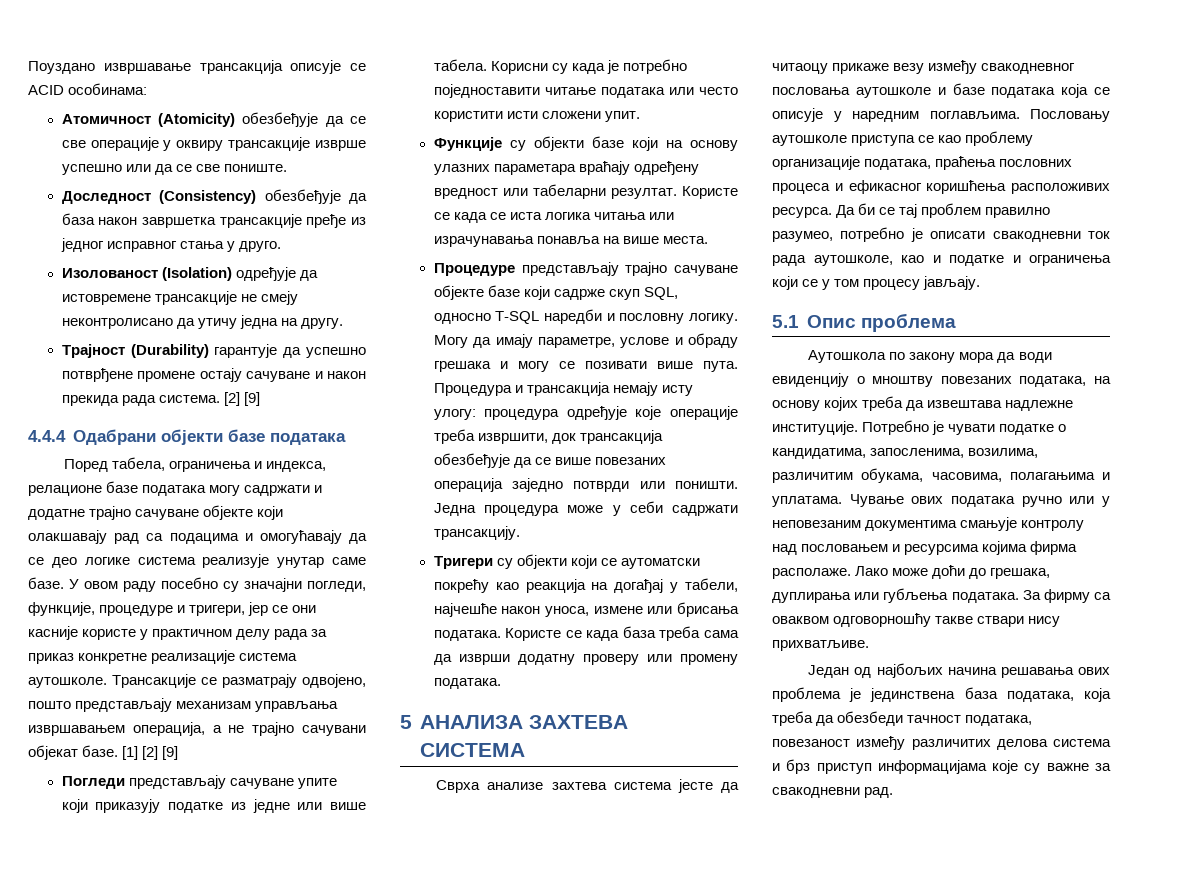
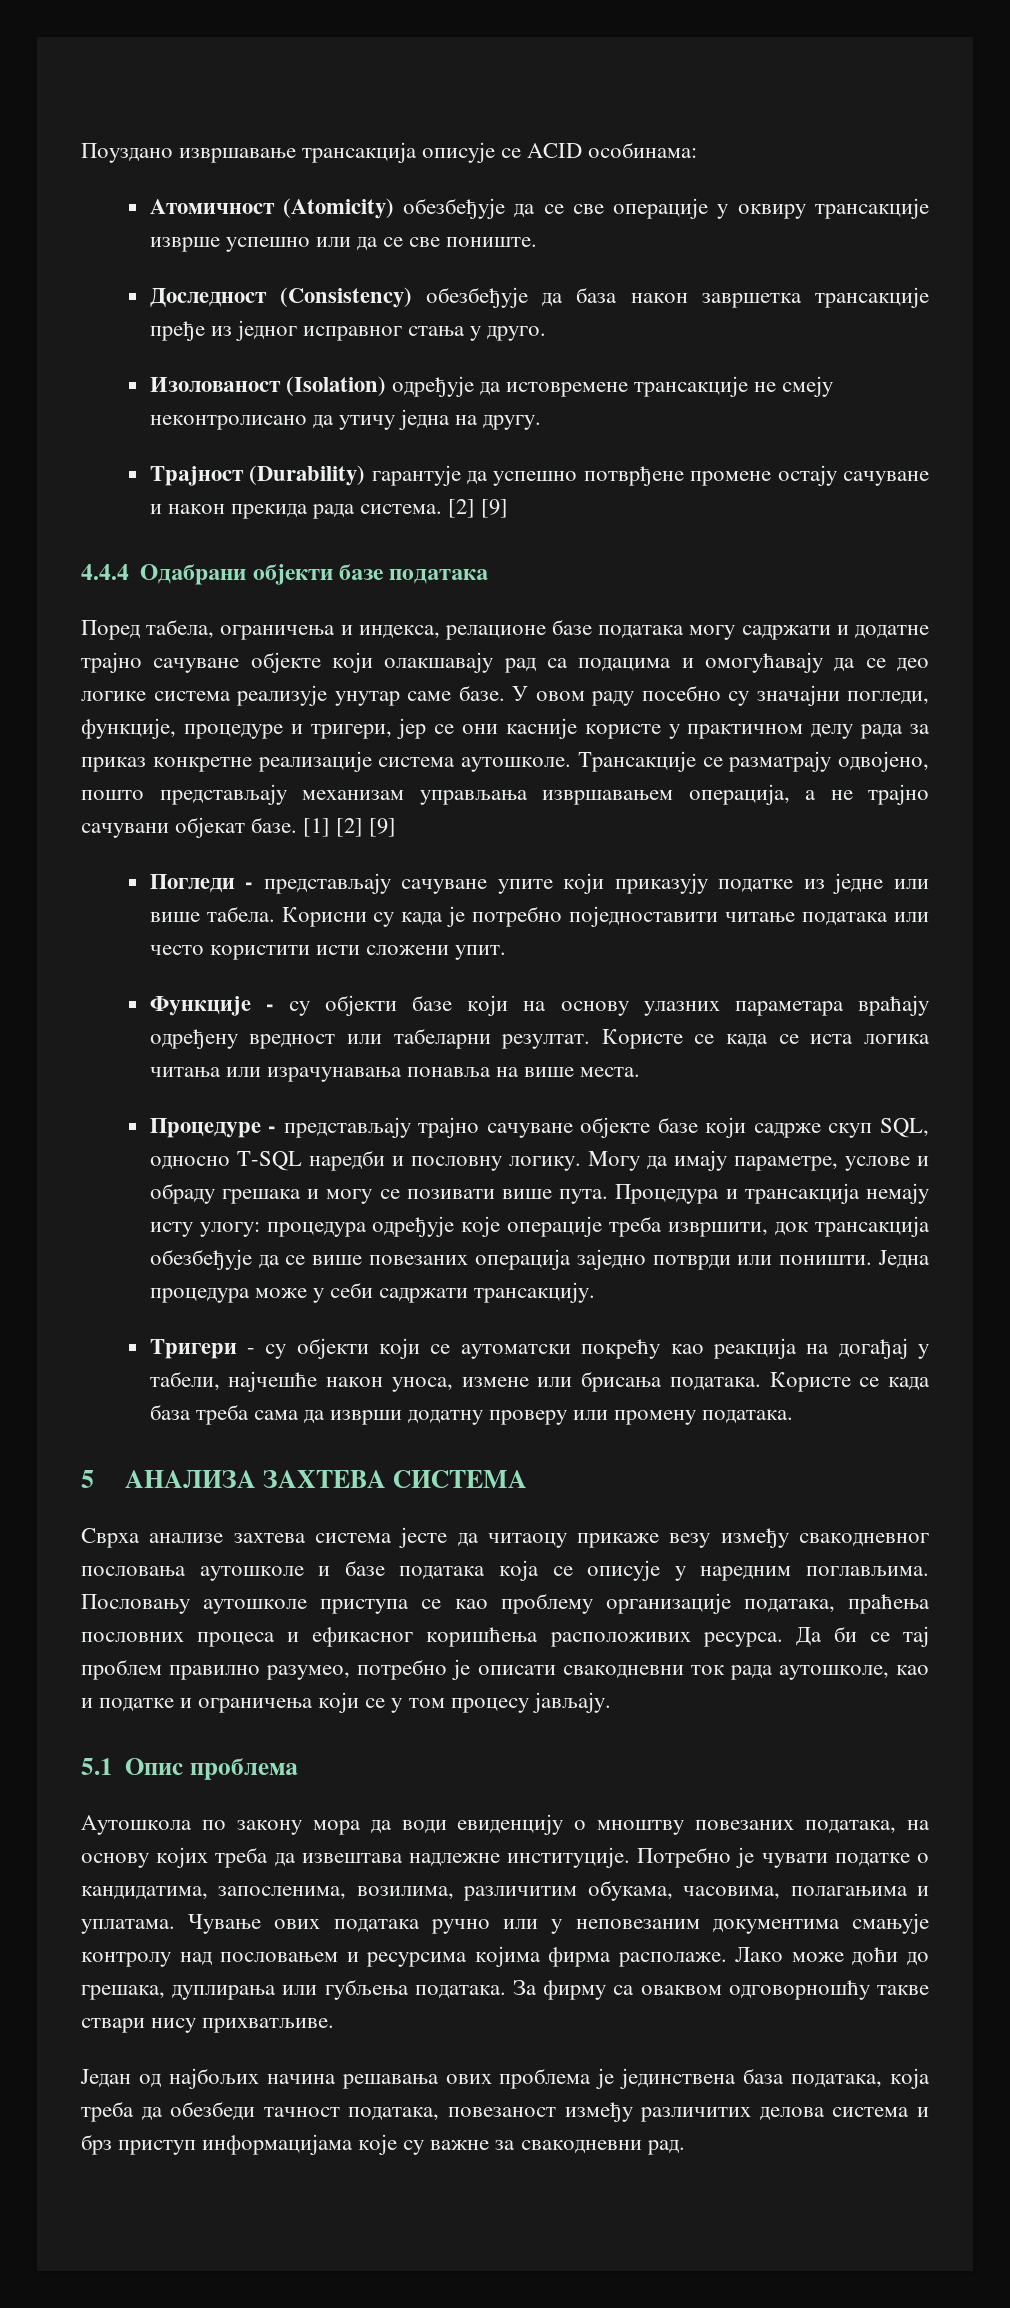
(125, 782) none -> [245,882,254,889] -
(502, 144) none -> [265,1004,274,1011] -
(515, 269) none -> [268,1126,277,1133] -
(493, 562) none -> [247,1348,256,1354] -

